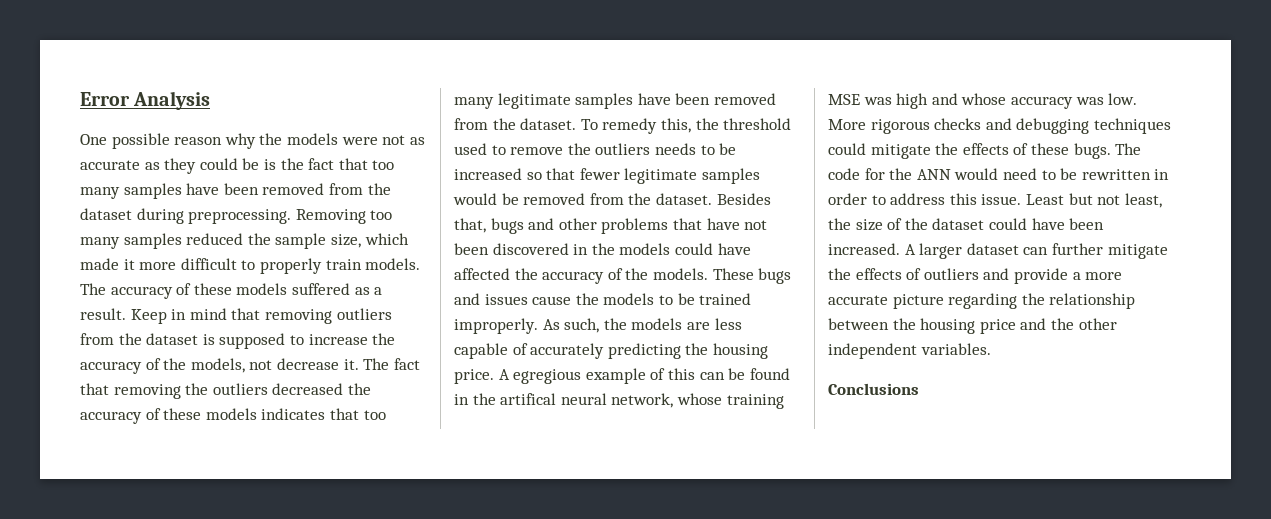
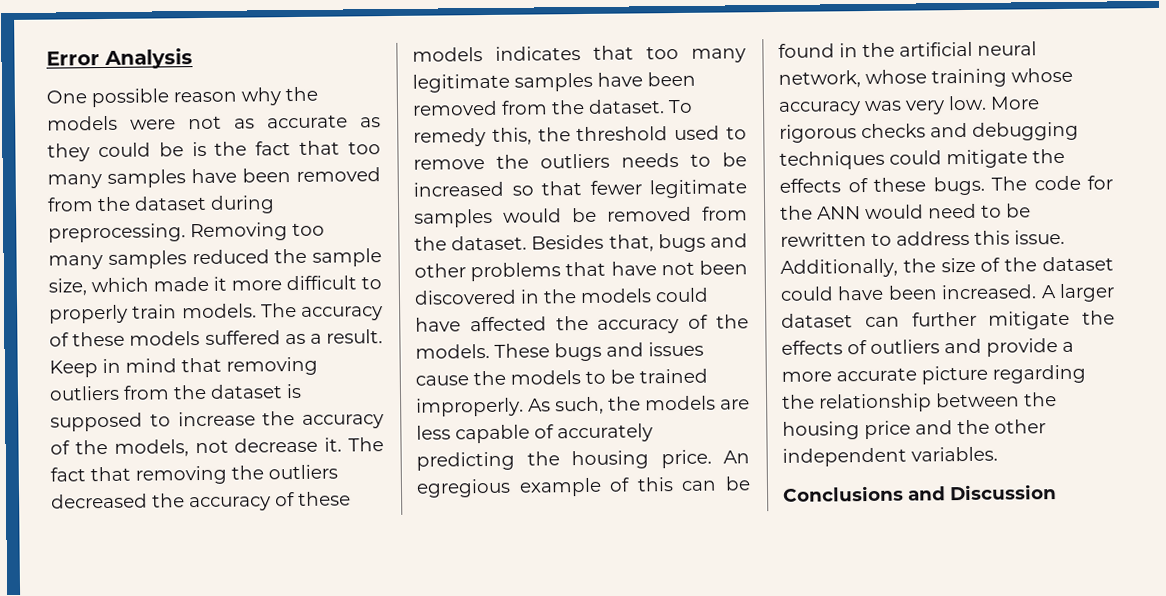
[498,369,510,380] A -> [723,450,750,464] An
[500,393,557,405] artifical -> [899,41,973,57] artificial
[828,93,958,109] MSE was high and -> (1007, 78) none
(1104, 101) none -> [905,100,945,115] very
[1154,169,1170,180] [828,193,867,205] in order -> (867, 239) none
[1025,193,1162,208] Least but not least, -> [780,258,898,278] Additionally,
(919, 389) none -> [907,484,1057,501] and Discussion

